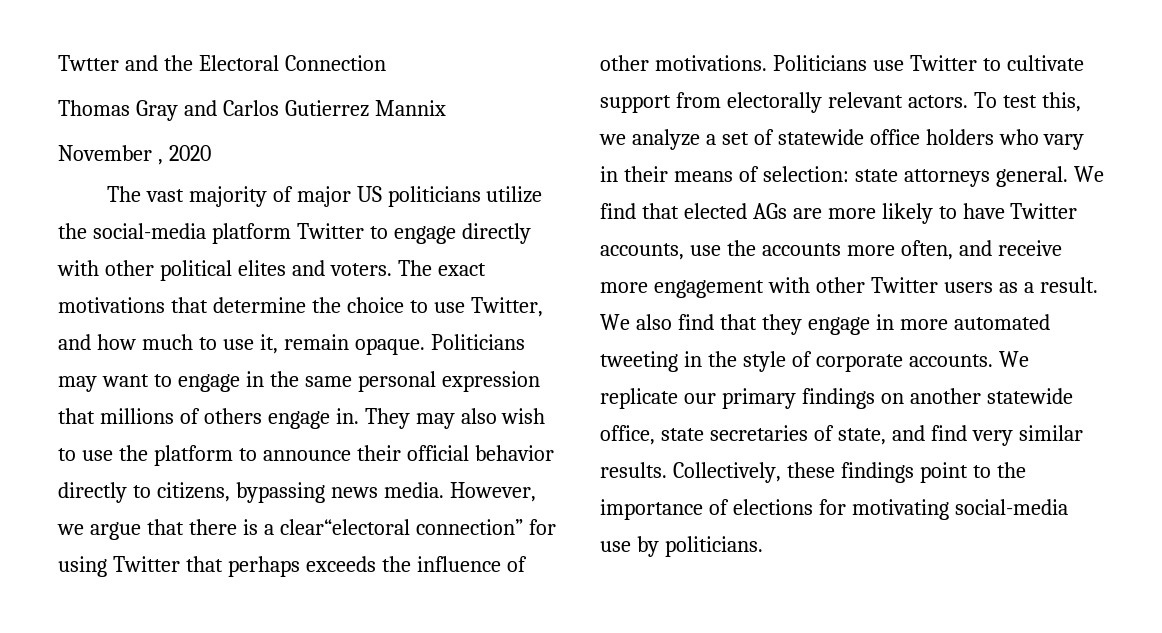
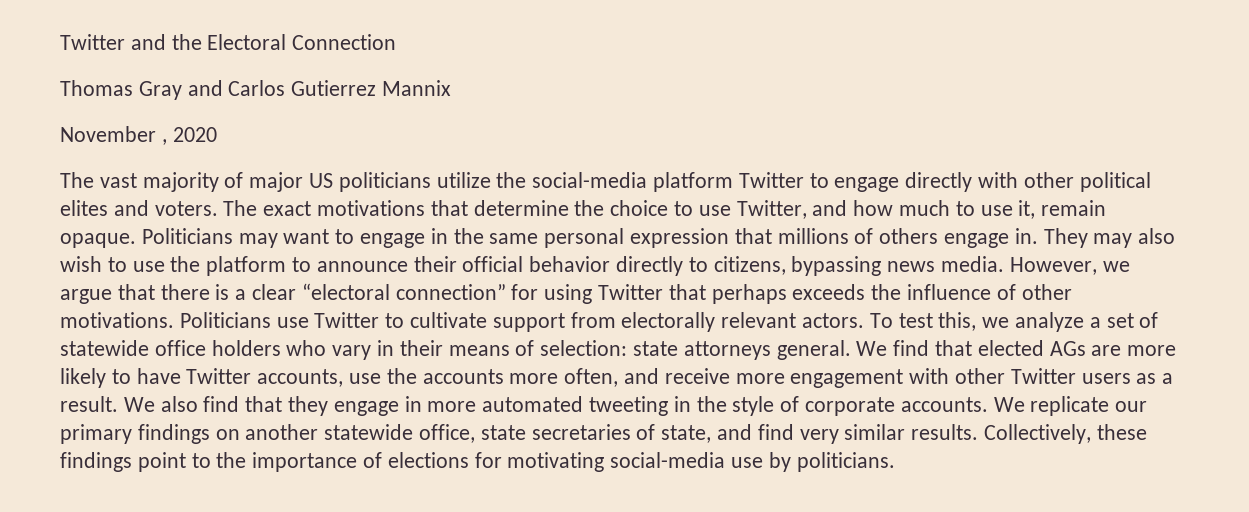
[58,55,119,71] Twtter -> [60,34,125,50] Twitter
[279,519,410,535] clear“electoral -> [252,283,390,300] clear “electoral

